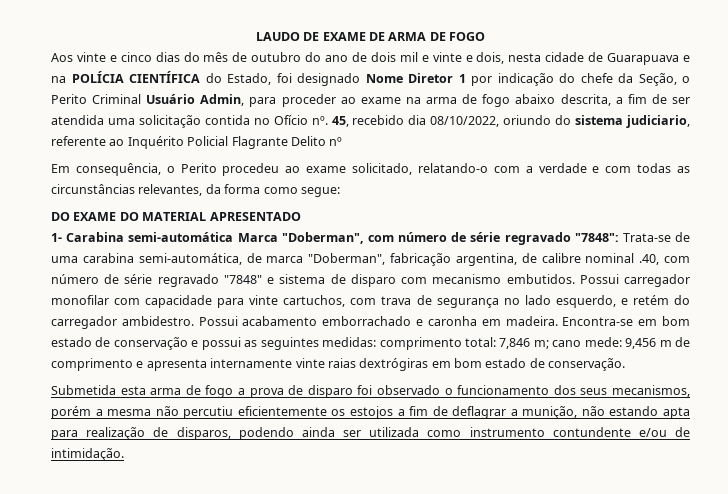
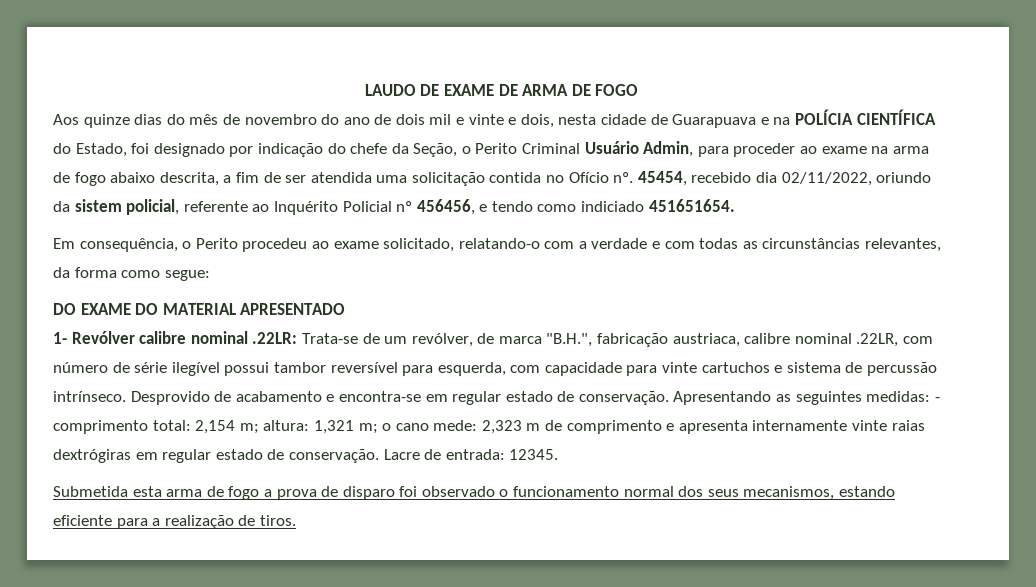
[76,52,152,62] vinte e cinco -> [83,114,130,128] quinze
[251,52,302,62] outubro -> [244,114,317,125] novembro
[365,73,466,83] Nome Diretor 1 -> (225, 150) none
[331,116,349,127] 45, -> [637,171,687,186] 45454,
[430,115,691,128] 08/10/2022, oriundo do sistema judiciario, -> [781,172,932,186] [53,199,180,215] 02/11/2022, oriundo da sistem policial,
[231,136,326,149] Flagrante Delito -> (392, 206) none
(343, 141) none -> [416,199,735,215] 456456, e tendo como indiciado 451651654.
[66,232,690,245] [51,253,691,266] [51,274,690,287] [51,295,691,308] [51,316,690,329] [51,337,241,350] Carabina semi-automática Marca "Doberman", com número de série regravado "7848": Trata-se de uma carabina semi-automática, de marca "Doberman", fabricação argentina, de calibre nominal .40, com número de série regravado "7848" e sistema de disparo com mecanismo embutidos. Possui carregador monofilar com capacidade para vinte cartuchos, com trava de segurança no lado esquerdo, e retém do carregador ambidestro. Possui acabamento emborrachado e caronha em madeira. Encontra-se em bom estado de conservação e possui -> [71,331,934,347] [53,362,938,376] [53,391,772,405] Revólver calibre nominal .22LR: Trata-se de um revólver, de marca "B.H.", fabricação austriaca, calibre nominal .22LR, com número de série ilegível possui tambor reversível para esquerda, com capacidade para vinte cartuchos e sistema de percussão intrínseco. Desprovido de acabamento e encontra-se em regular estado de conservação. Apresentando
(377, 342) none -> [934,397,940,402] -
[499,338,549,349] 7,846 m; -> [195,420,392,434] 2,154 m; altura: 1,321 m; o
[625,338,657,349] 9,456 -> [481,420,522,434] 2,323
[454,358,626,371] bom estado de conservação. -> [162,449,559,463] regular estado de conservação. Lacre de entrada: 12345.
(550, 390) none -> [623,486,674,497] normal
[51,406,690,419] [51,427,690,440] [51,448,124,461] porém a mesma não percutiu eficientemente os estojos a fim de deflagrar a munição, não estando apta para realização de disparos, podendo ainda ser utilizada como instrumento contundente e/ou de intimidação. -> [839,486,896,497] [53,515,296,529] estando eficiente para a realização de tiros.

